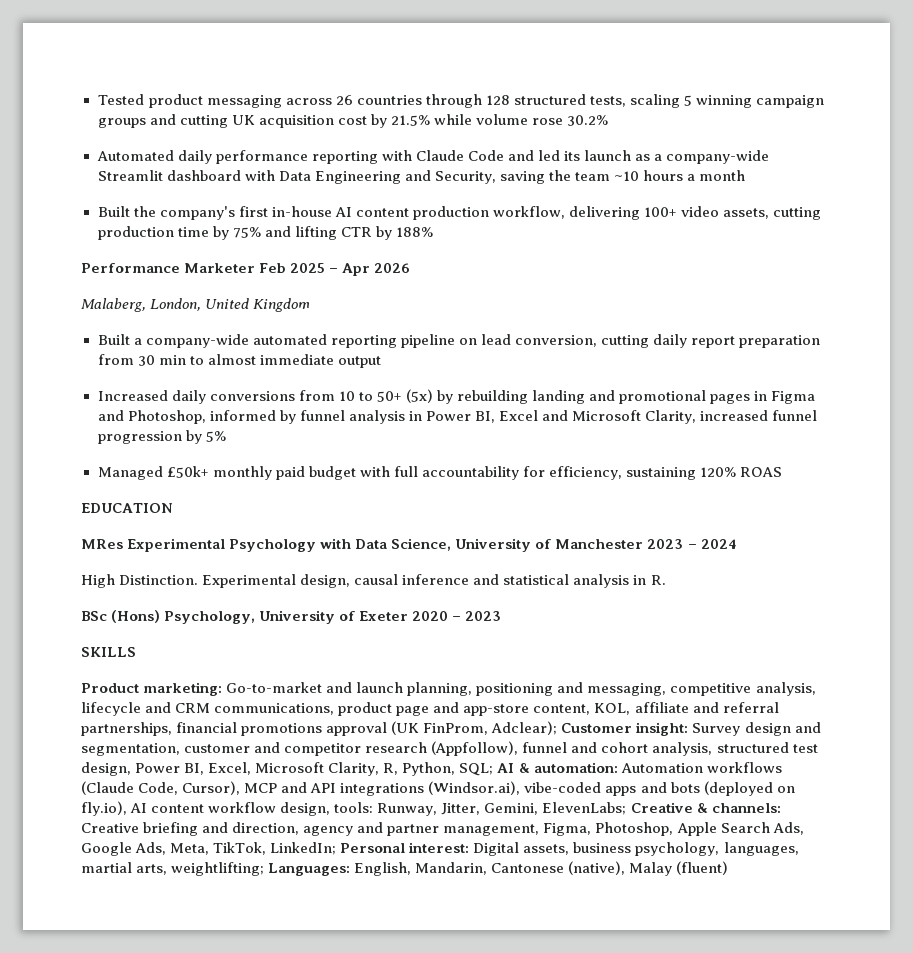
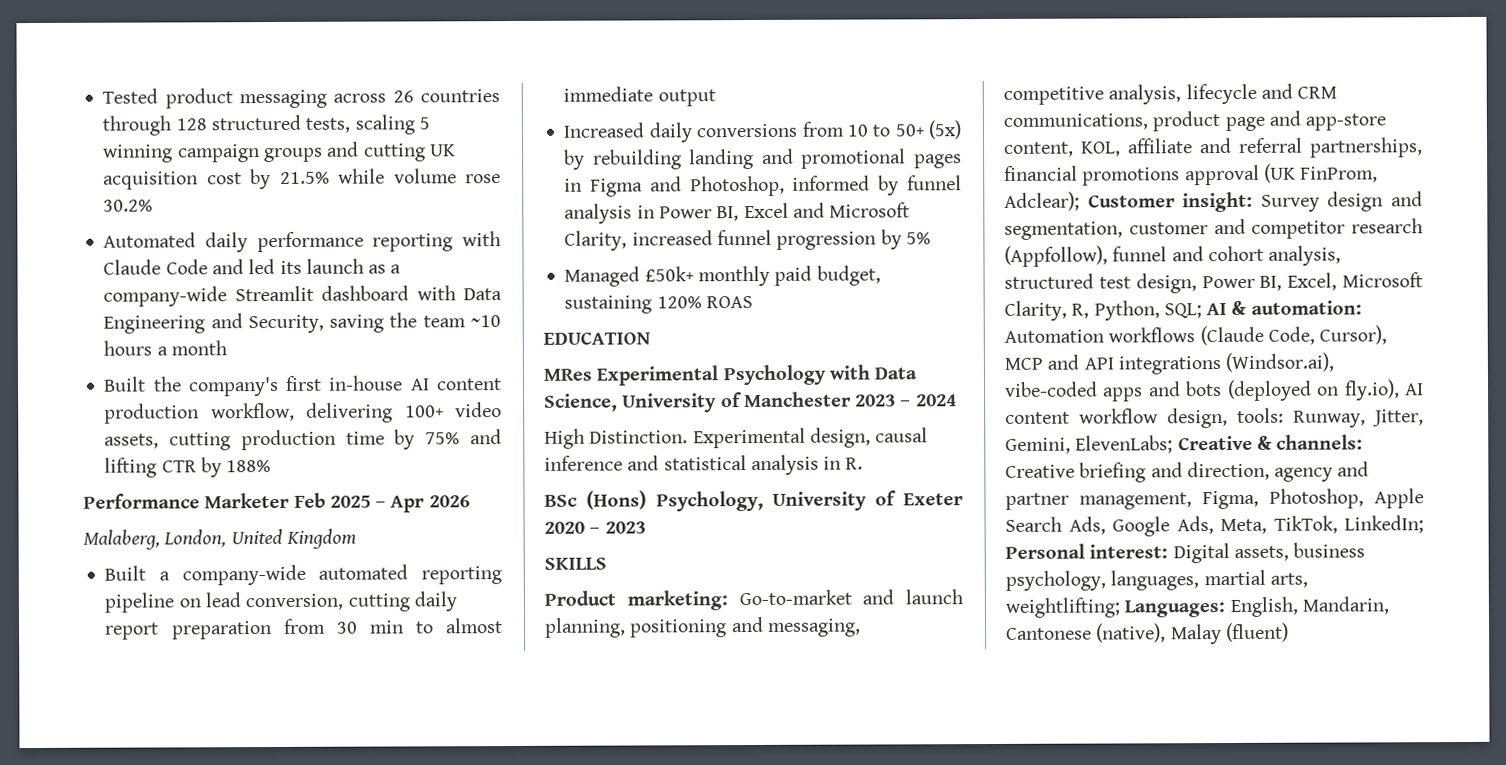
[308,466,622,480] budget with full accountability for efficiency, -> [816,265,881,286] budget,

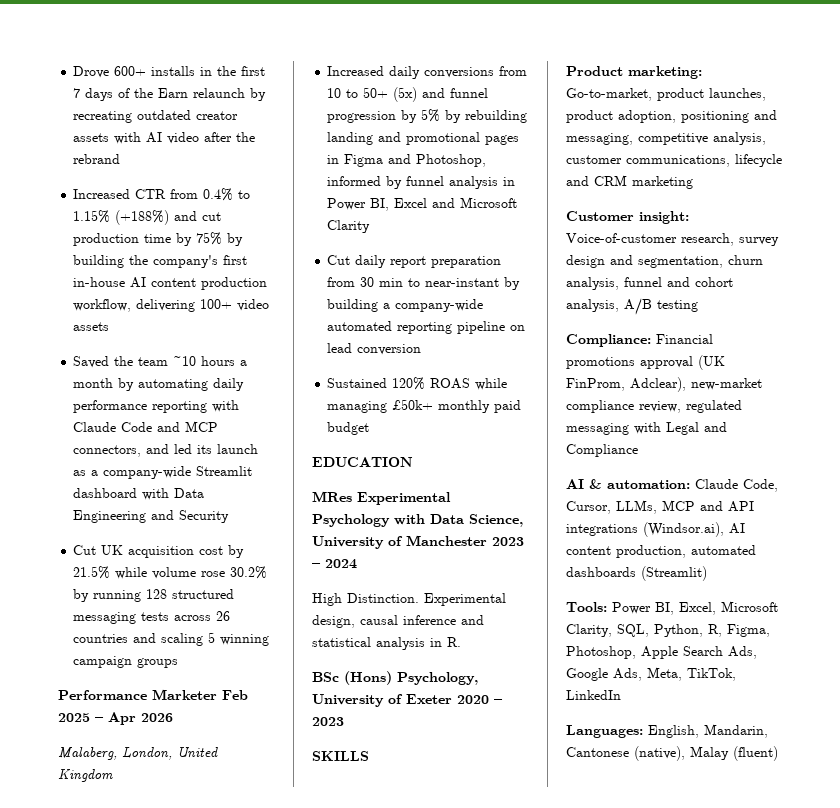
[102,88,500,109] [102,114,430,136] [102,141,456,163] [103,168,502,190] [103,199,154,212] [103,232,197,248] Tested product messaging across 26 countries through 128 structured tests, scaling 5 winning campaign groups and cutting UK acquisition cost by 21.5% while volume rose 30.2% // Automated -> [73,66,266,78] [73,88,267,101] [73,110,239,123] [73,132,256,144] [73,154,121,164] [73,188,251,201] [73,210,222,225] [73,232,244,246] [73,255,248,268] [73,277,268,290] [73,299,270,312] [73,322,110,331] [73,356,248,368] [73,378,209,391] Drove 600+ installs in the first 7 days of the Earn relaunch by recreating outdated creator assets with AI video after the rebrand // Increased CTR from 0.4% to 1.15% (+188%) and cut production time by 75% by building the company's first in-house AI content production workflow, delivering 100+ video assets // Saved the team ~10 hours a month by automating
(244, 267) none -> [185,421,219,432] [73,444,170,457] MCP connectors, and
[247,312,501,334] [103,340,227,356] [103,375,502,397] [104,402,502,424] [104,429,502,451] [104,457,272,478] Security, saving the team ~10 hours a month // Built the company's first in-house AI content production workflow, delivering 100+ video assets, cutting production time by 75% and lifting CTR by 188% -> [179,510,230,523] [73,545,245,558] [73,566,268,579] [73,589,235,602] [73,611,231,624] [73,632,270,646] [73,656,179,668] Security // Cut UK acquisition cost by 21.5% while volume rose 30.2% by running 128 structured messaging tests across 26 countries and scaling 5 winning campaign groups
[104,564,502,586] [104,591,457,613] [105,618,503,640] [563,86,716,107] // Built a company-wide automated reporting pipeline on lead conversion, cutting daily report preparation from 30 min to almost immediate output -> (113, 775) none
(961, 130) none -> [422,88,489,98] [327,109,441,123] and funnel progression by 5%
[564,229,931,251] [564,265,881,287] [564,295,753,314] Clarity, increased funnel progression by 5% // Managed £50k+ monthly paid budget, sustaining 120% ROAS -> [327,220,371,233] [327,255,502,268] [327,277,521,290] [327,299,484,312] [327,321,526,334] [327,343,422,355] [327,377,508,390] [327,399,522,413] [327,422,370,435] Clarity // Cut daily report preparation from 30 min to near-instant by building a company-wide automated reporting pipeline on lead conversion // Sustained 120% ROAS while managing £50k+ monthly paid budget
[738,589,963,606] [544,617,626,638] Go-to-market and launch planning, -> [566,88,766,101] [566,110,676,123] Go-to-market, product launches, product adoption,
(1182, 94) none -> [566,155,730,167] customer communications,
[1003,110,1387,132] [1003,137,1423,158] [1004,163,1379,186] [1004,191,1423,213] [1004,218,1423,240] [1004,245,1342,267] [1004,273,1197,294] communications, product page and app-store content, KOL, affiliate and referral partnerships, financial promotions approval (UK FinProm, Adclear); Customer insight: Survey design and segmentation, customer and competitor research (Appfollow), funnel and cohort analysis, structured test design, -> [632,176,693,189] [566,211,689,224] [566,233,779,246] [566,255,763,268] [566,277,733,290] [566,298,698,315] [566,334,713,347] [566,355,725,370] [566,377,762,392] [566,400,742,413] [566,422,727,435] [566,444,638,457] [566,479,778,492] [566,500,754,514] [566,522,745,537] [566,545,756,558] [566,566,707,581] [566,602,607,612] marketing // Customer insight: Voice-of-customer research, survey design and segmentation, churn analysis, funnel and cohort analysis, A/B testing // Compliance: Financial promotions approval (UK FinProm, Adclear), new-market compliance review, regulated messaging with Legal and Compliance // AI & automation: Claude Code, Cursor, LLMs, MCP and API integrations (Windsor.ai), AI content production, automated dashboards (Streamlit) // Tools:
[1071,300,1362,321] [1004,325,1388,346] [1004,352,1335,375] [1004,379,1424,402] [1005,407,1424,429] [1005,434,1364,454] [1005,461,1370,483] [1005,492,1192,510] R, Python, SQL; AI & automation: Automation workflows (Claude Code, Cursor), MCP and API integrations (Windsor.ai), vibe-coded apps and bots (deployed on fly.io), AI content workflow design, tools: Runway, Jitter, Gemini, ElevenLabs; Creative & channels: Creative briefing and direction, agency and partner management, -> [617,624,722,637] SQL, Python, R,
[1344,515,1424,534] [1005,542,1366,564] [1005,569,1308,591] [1005,597,1120,618] LinkedIn; Personal interest: Digital assets, business psychology, languages, martial arts, weightlifting; -> [566,690,621,700] LinkedIn //

